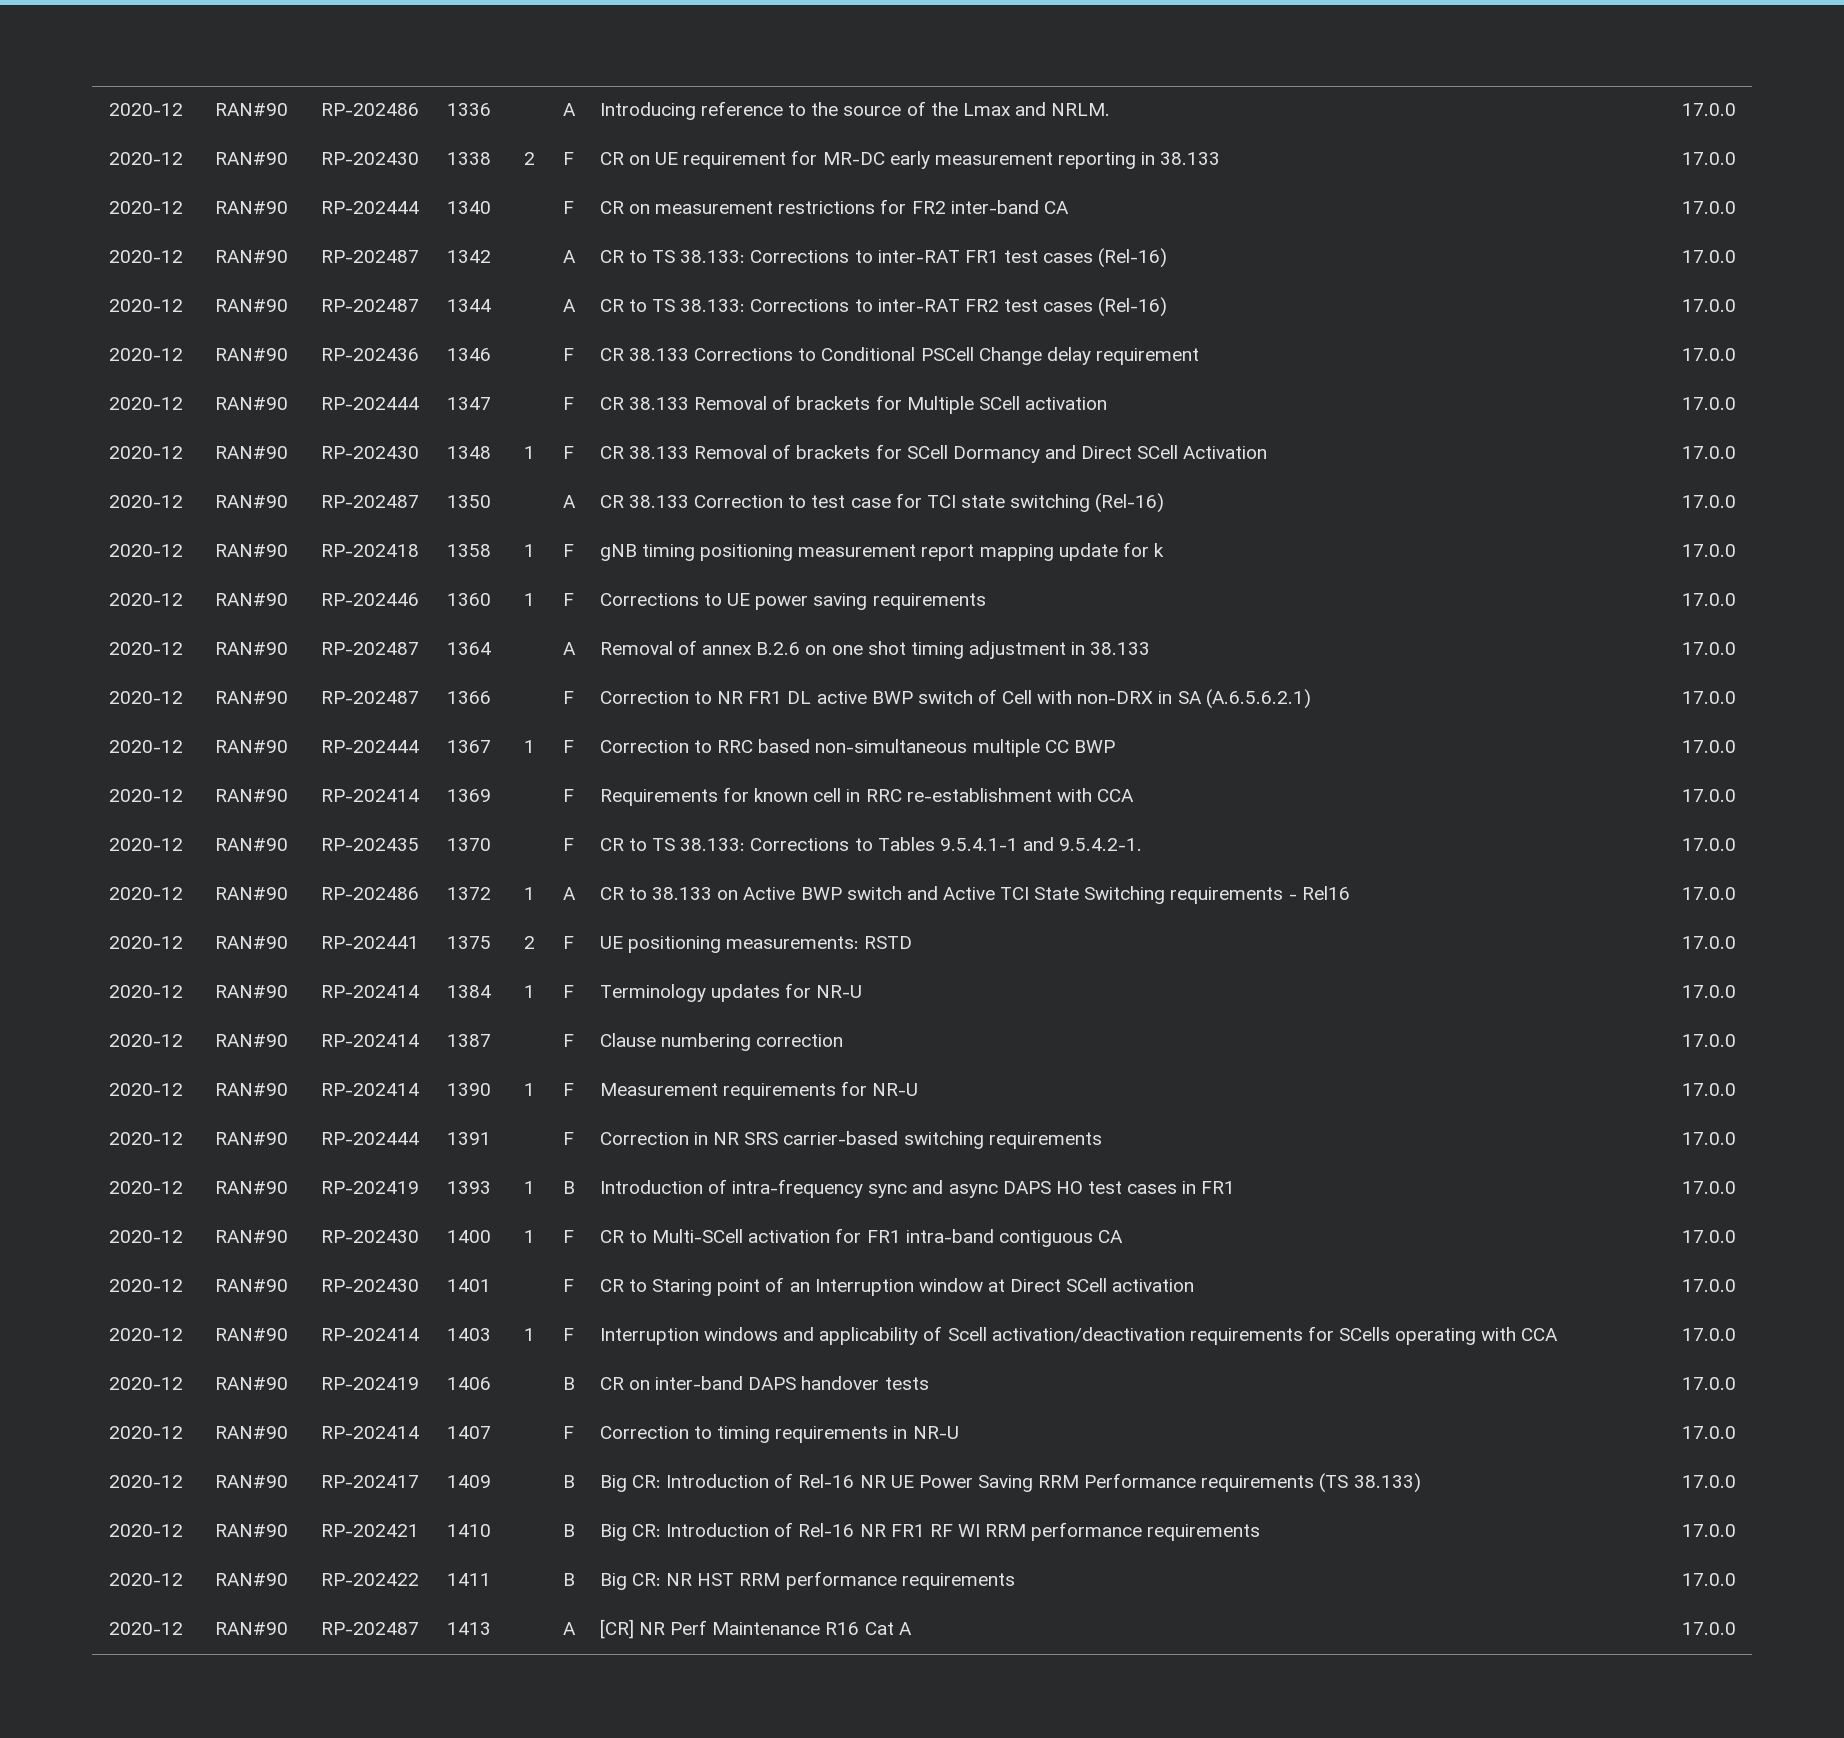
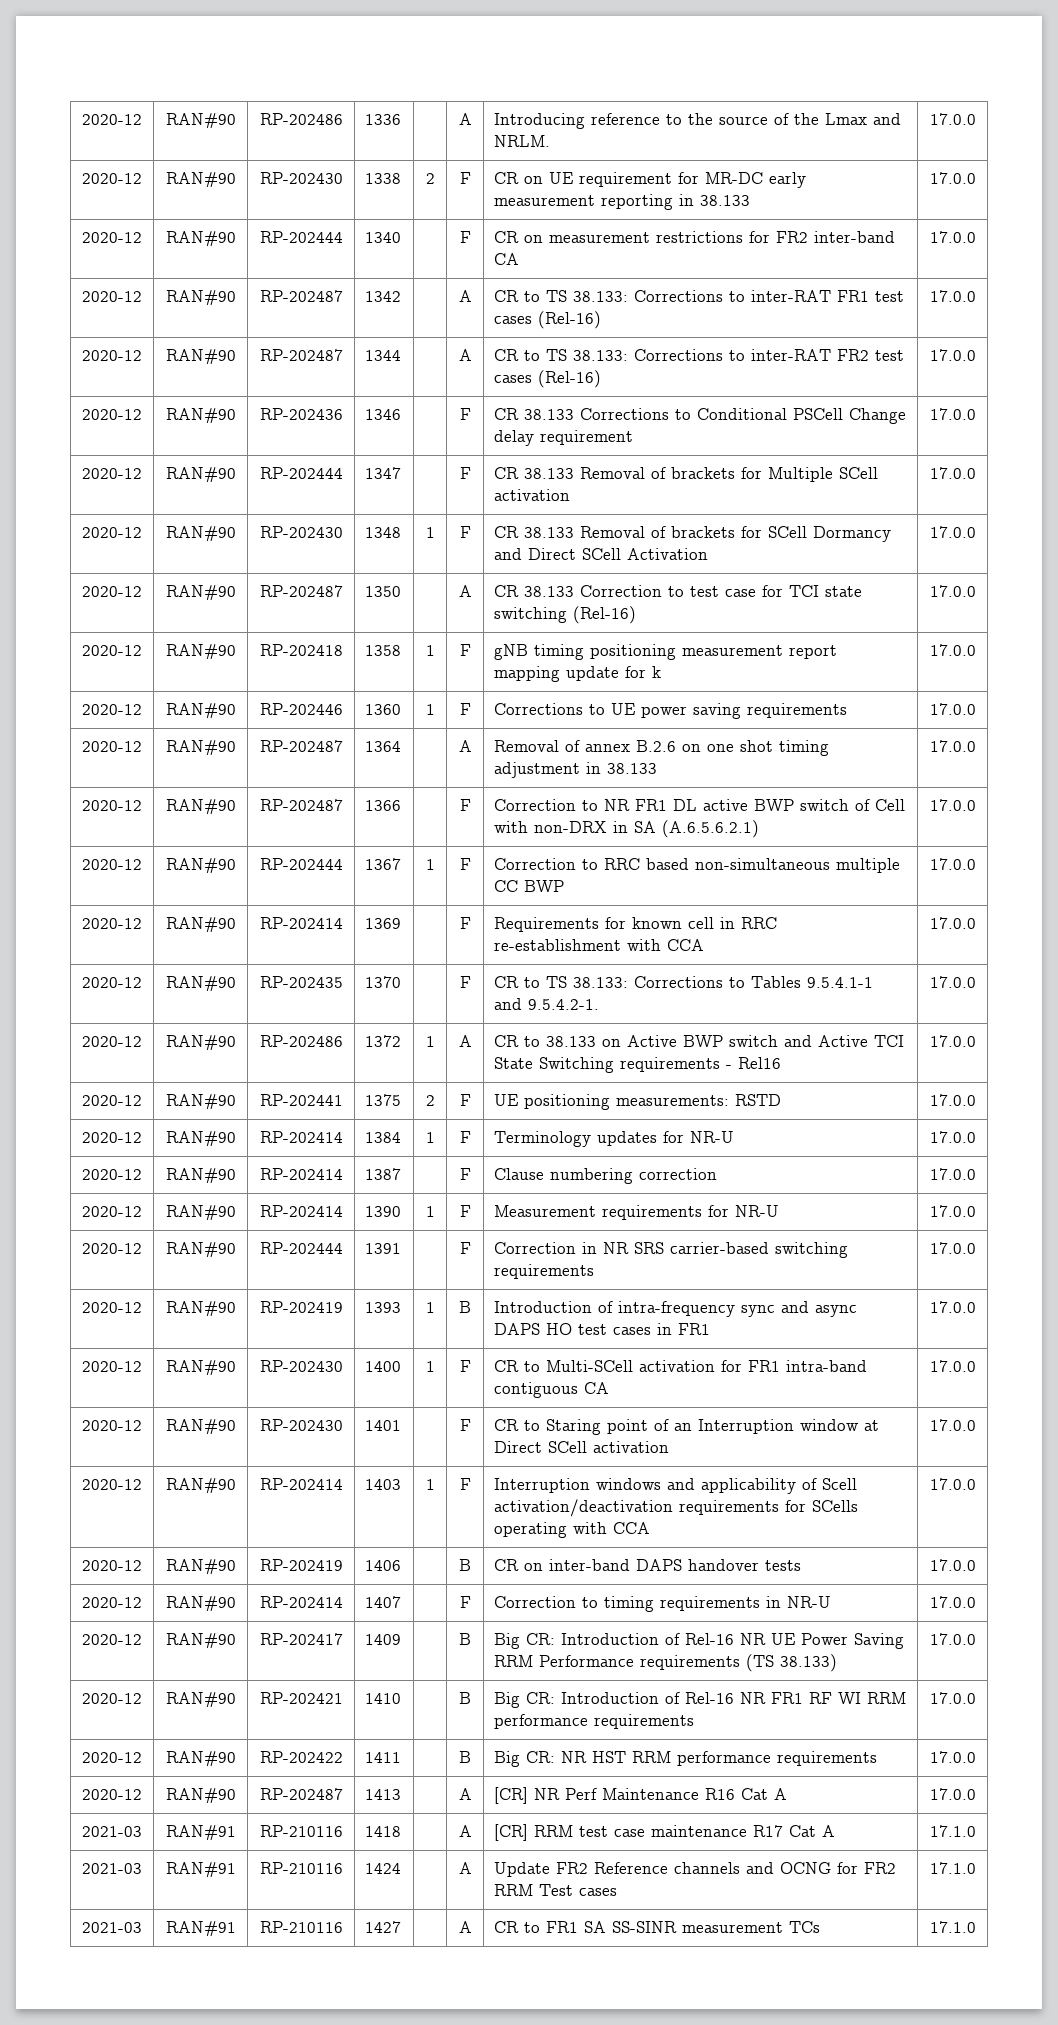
(1736, 1628) none -> [82,1826,142,1837] [165,1825,236,1840] [259,1825,343,1837] [365,1826,402,1837] [458,1825,472,1837] [494,1824,836,1841] [929,1825,976,1837] [82,1863,142,1874] [165,1862,236,1877] [259,1862,343,1874] [365,1863,402,1874] [458,1862,472,1874] [494,1862,897,1877] [494,1884,618,1896] [929,1862,976,1874] [82,1922,142,1933] [165,1921,236,1936] [259,1921,343,1933] [365,1921,402,1933] [458,1921,472,1933] [494,1921,821,1933] [929,1921,976,1933] // 2021-03 | RAN#91 | RP-210116 | 1418 | | A | [CR] RRM test case maintenance R17 Cat A | 17.1.0 // 2021-03 | RAN#91 | RP-210116 | 1424 | | A | Update FR2 Reference channels and OCNG for FR2 RRM Test cases | 17.1.0 // 2021-03 | RAN#91 | RP-210116 | 1427 | | A | CR to FR1 SA SS-SINR measurement TCs | 17.1.0

